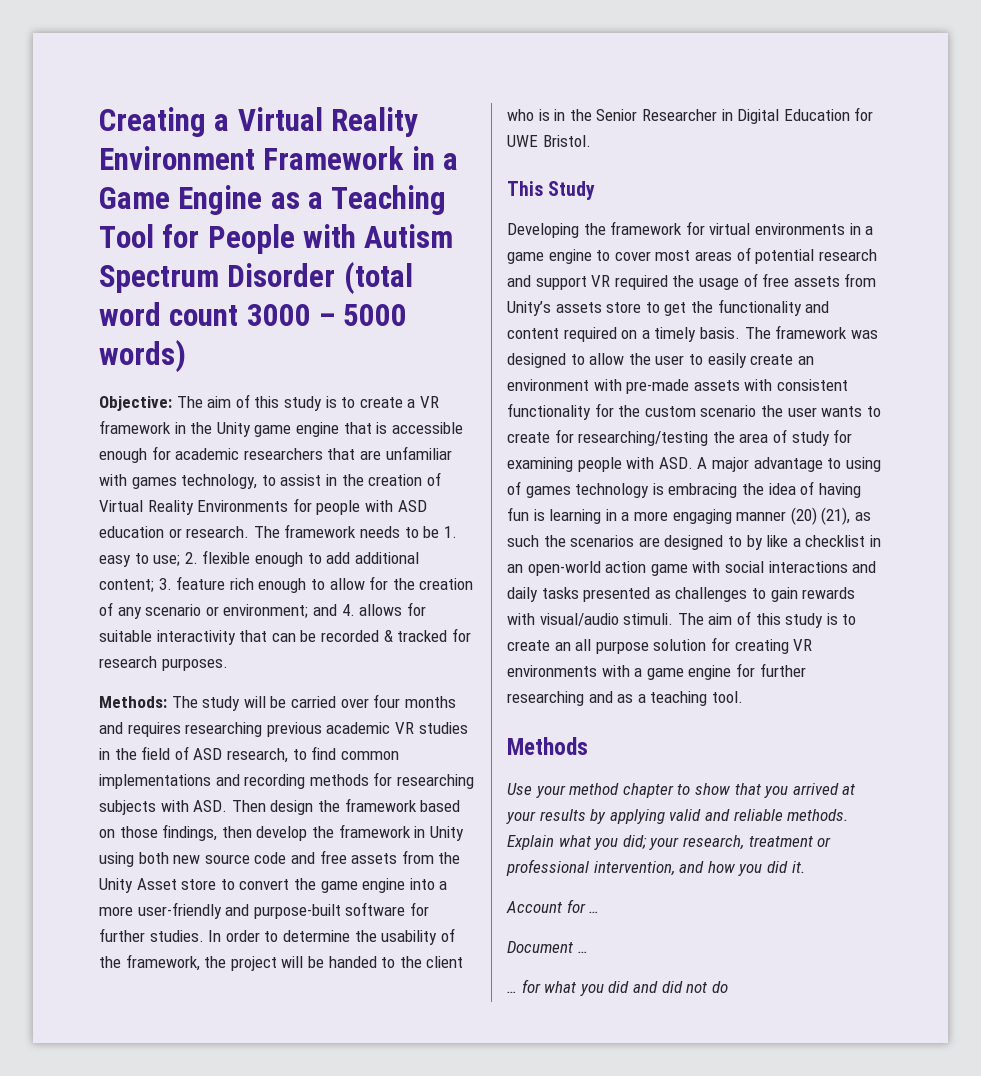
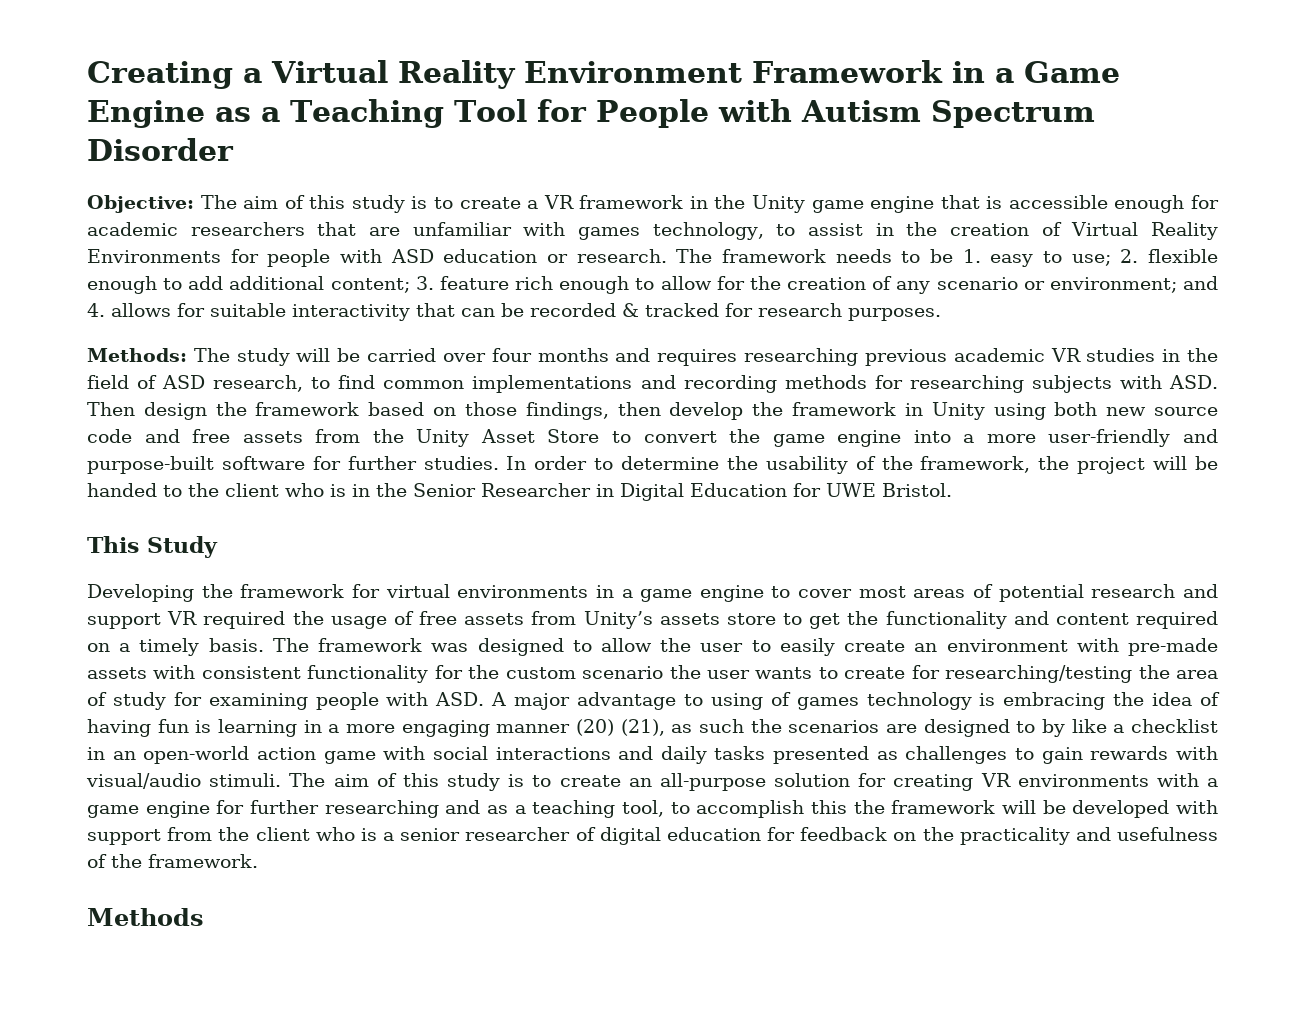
[343,262,413,295] [99,302,408,326] [99,340,186,373] (total word count 3000 – 5000 words) -> (234, 149) none
[181,879,217,890] store -> [547,429,600,443] Store
[575,639,649,654] all purpose -> [659,773,766,791] all-purpose
[711,691,743,703] [507,737,588,755] [507,783,856,798] [506,809,849,824] [507,835,832,850] [506,859,805,876] [506,899,600,913] [507,941,588,953] [507,979,728,996] tool. // Methods // Use your method chapter to show that you arrived at your results by applying valid and reliable methods. Explain what you did; your research, treatment or professional intervention, and how you did it. // Account for … // Document … // … for what you did and did not do -> [622,800,1218,818] [87,827,1218,845] [87,854,258,868] [87,908,204,926] tool, to accomplish this the framework will be developed with support from the client who is a senior researcher of digital education for feedback on the practicality and usefulness of the framework. // Methods

